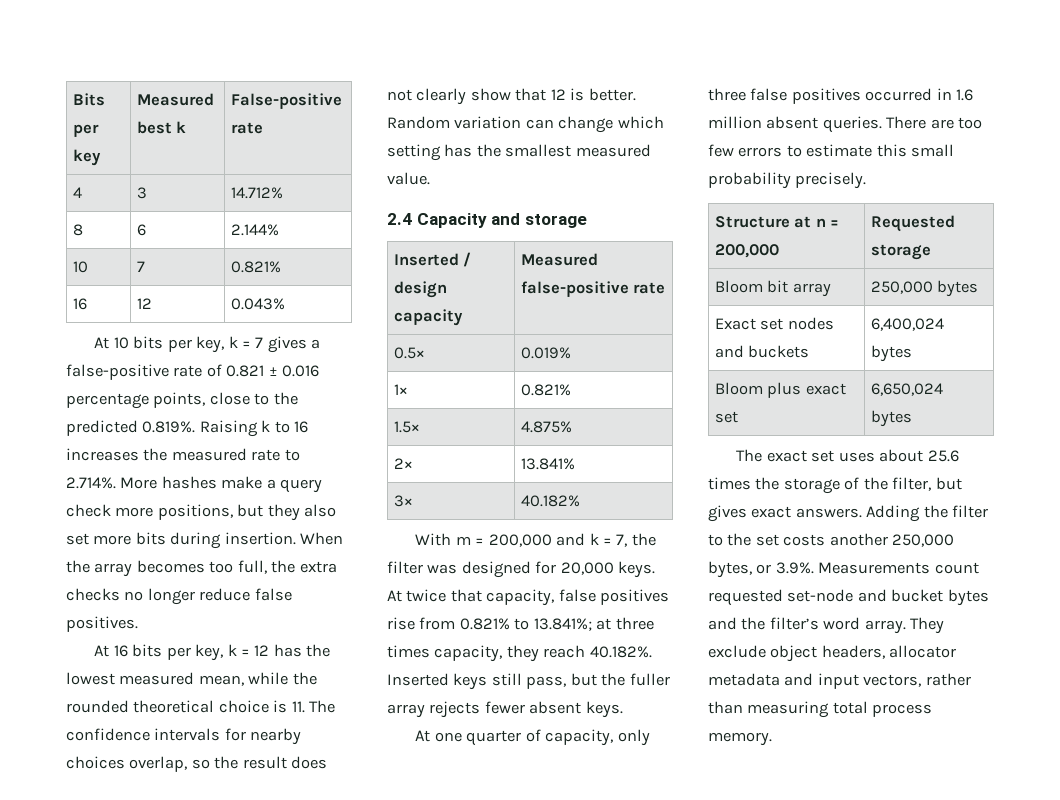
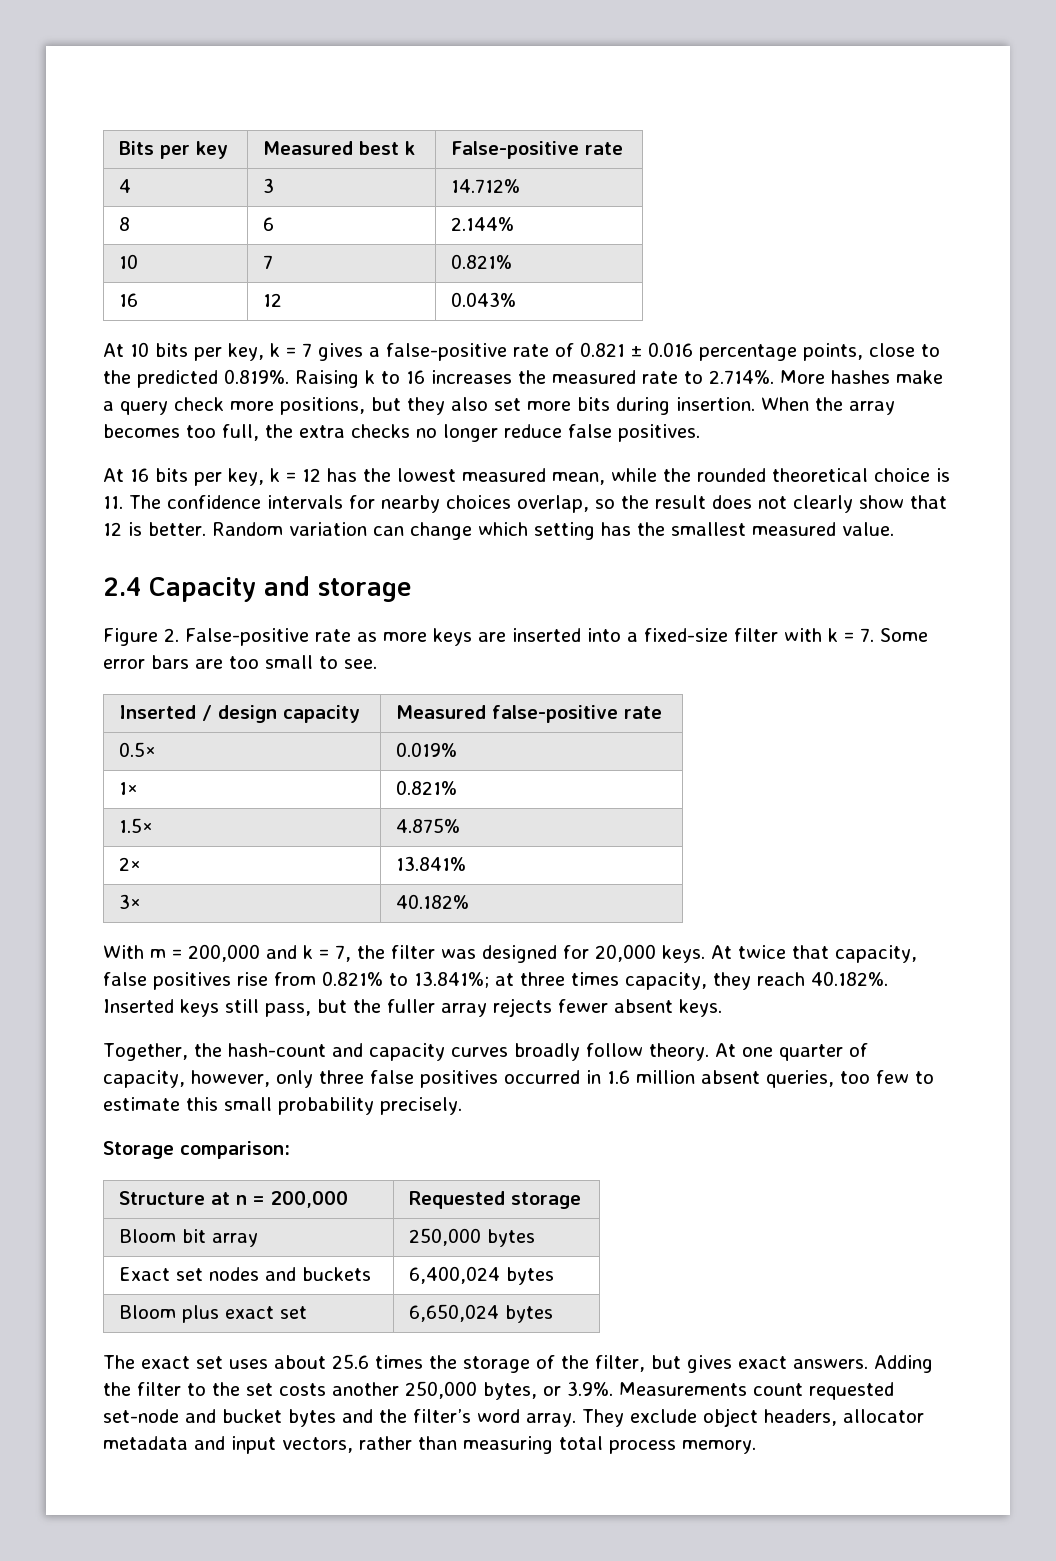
(587, 221) none -> [103,628,928,646] [103,655,377,669] // Figure 2. False-positive rate as more keys are inserted into a fixed-size filter with k = 7. Some error bars are too small to see.
(623, 709) none -> [103,1043,709,1061] Together, the hash-count and capacity curves broadly follow theory.
(614, 737) none -> [191,1070,270,1087] however,
[822,116,954,133] queries. There are -> [766,1070,834,1088] queries,
[738,147,783,157] errors -> (909, 1077) none
(867, 180) none -> [103,1141,290,1159] // Storage comparison:

